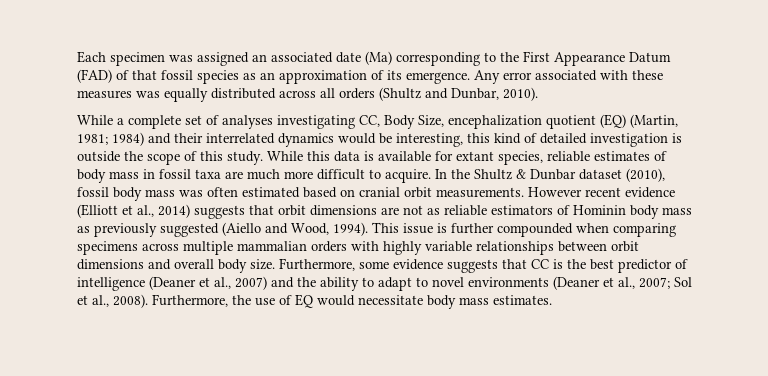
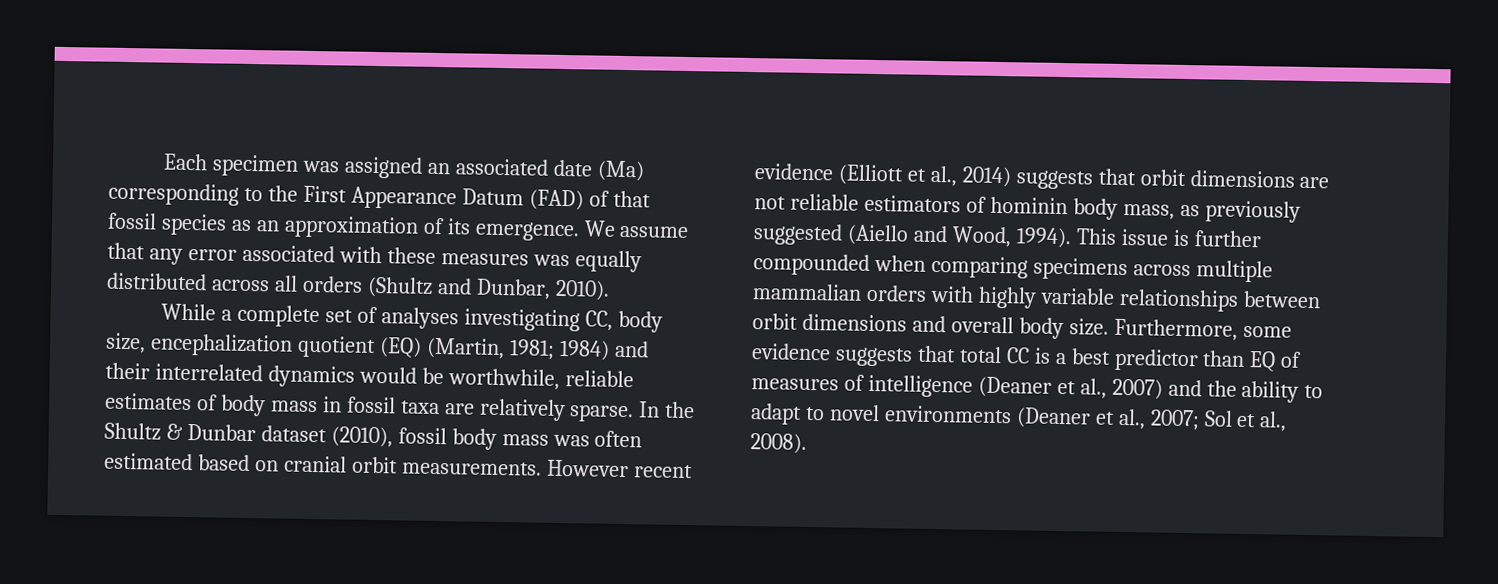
[474,70,500,84] Any -> [583,220,690,239] [107,242,183,265] We assume that any
[384,115,444,129] Body Size, -> [617,310,663,333] [105,332,146,354] body size,
[396,133,682,147] [77,151,543,165] interesting, this kind of detailed investigation is outside the scope of this study. While this data is available for extant species, -> [447,368,560,390] worthwhile,
[247,169,431,183] much more difficult to acquire. -> [478,398,635,423] relatively sparse.
[427,208,440,215] as -> (786, 203) none
[573,205,692,219] Hominin body mass -> [989,196,1175,220] hominin body mass,
(527, 264) none -> [958,346,1002,364] total
[567,259,586,269] the -> [1054,352,1067,365] a
(672, 266) none -> [1202,350,1303,372] [751,378,839,391] than EQ of measures
[152,294,552,309] Furthermore, the use of EQ would necessitate body mass estimates. -> (807, 443) none

